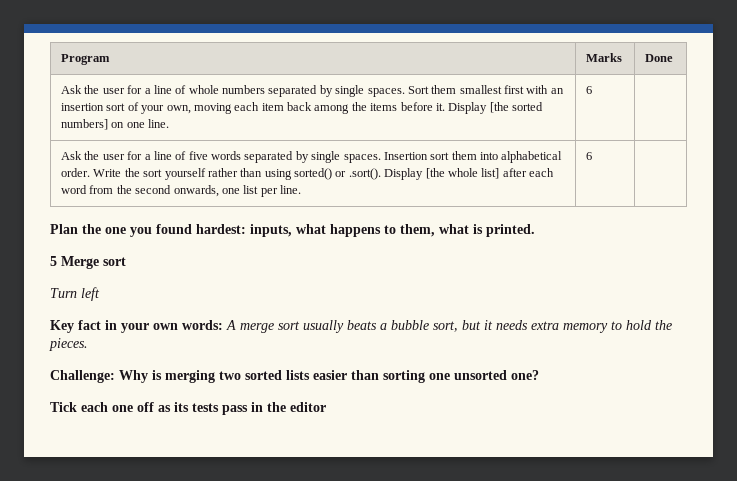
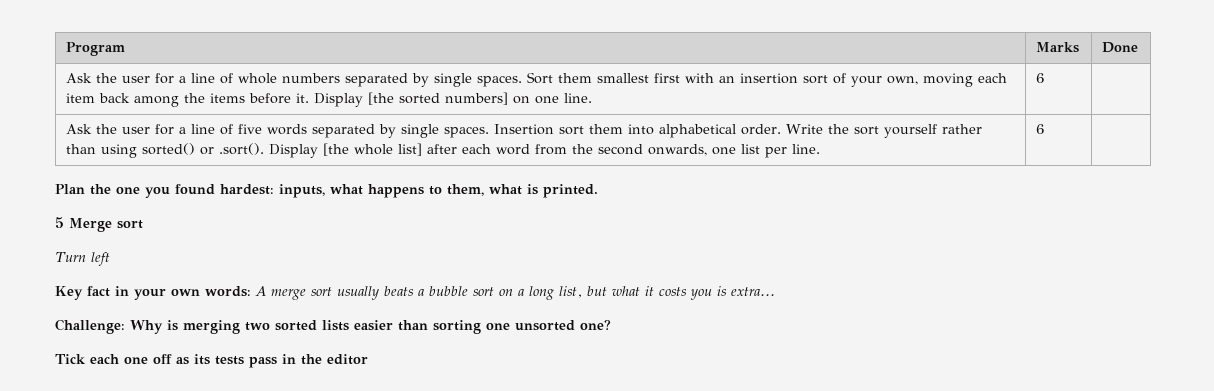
[433,320,672,333] [49,338,88,351] sort, but it needs extra memory to hold the pieces. -> [473,286,775,300] sort on a long list, but what it costs you is extra...

